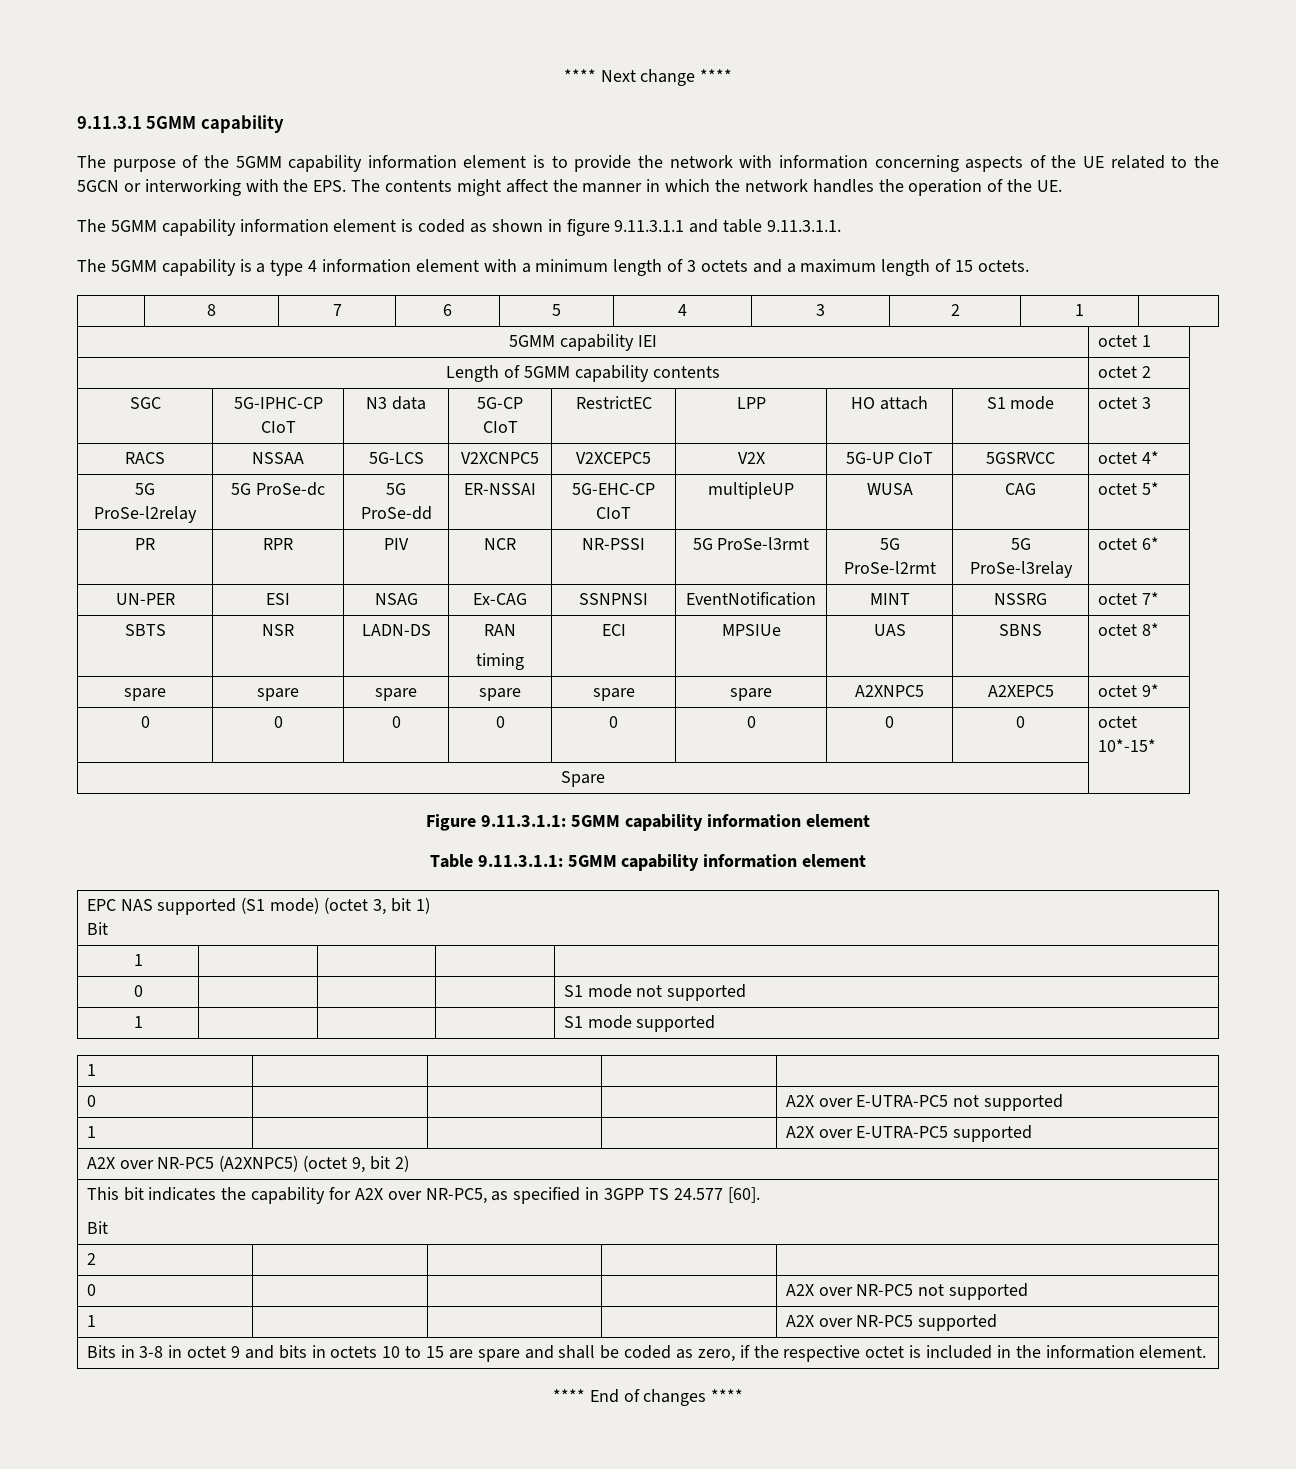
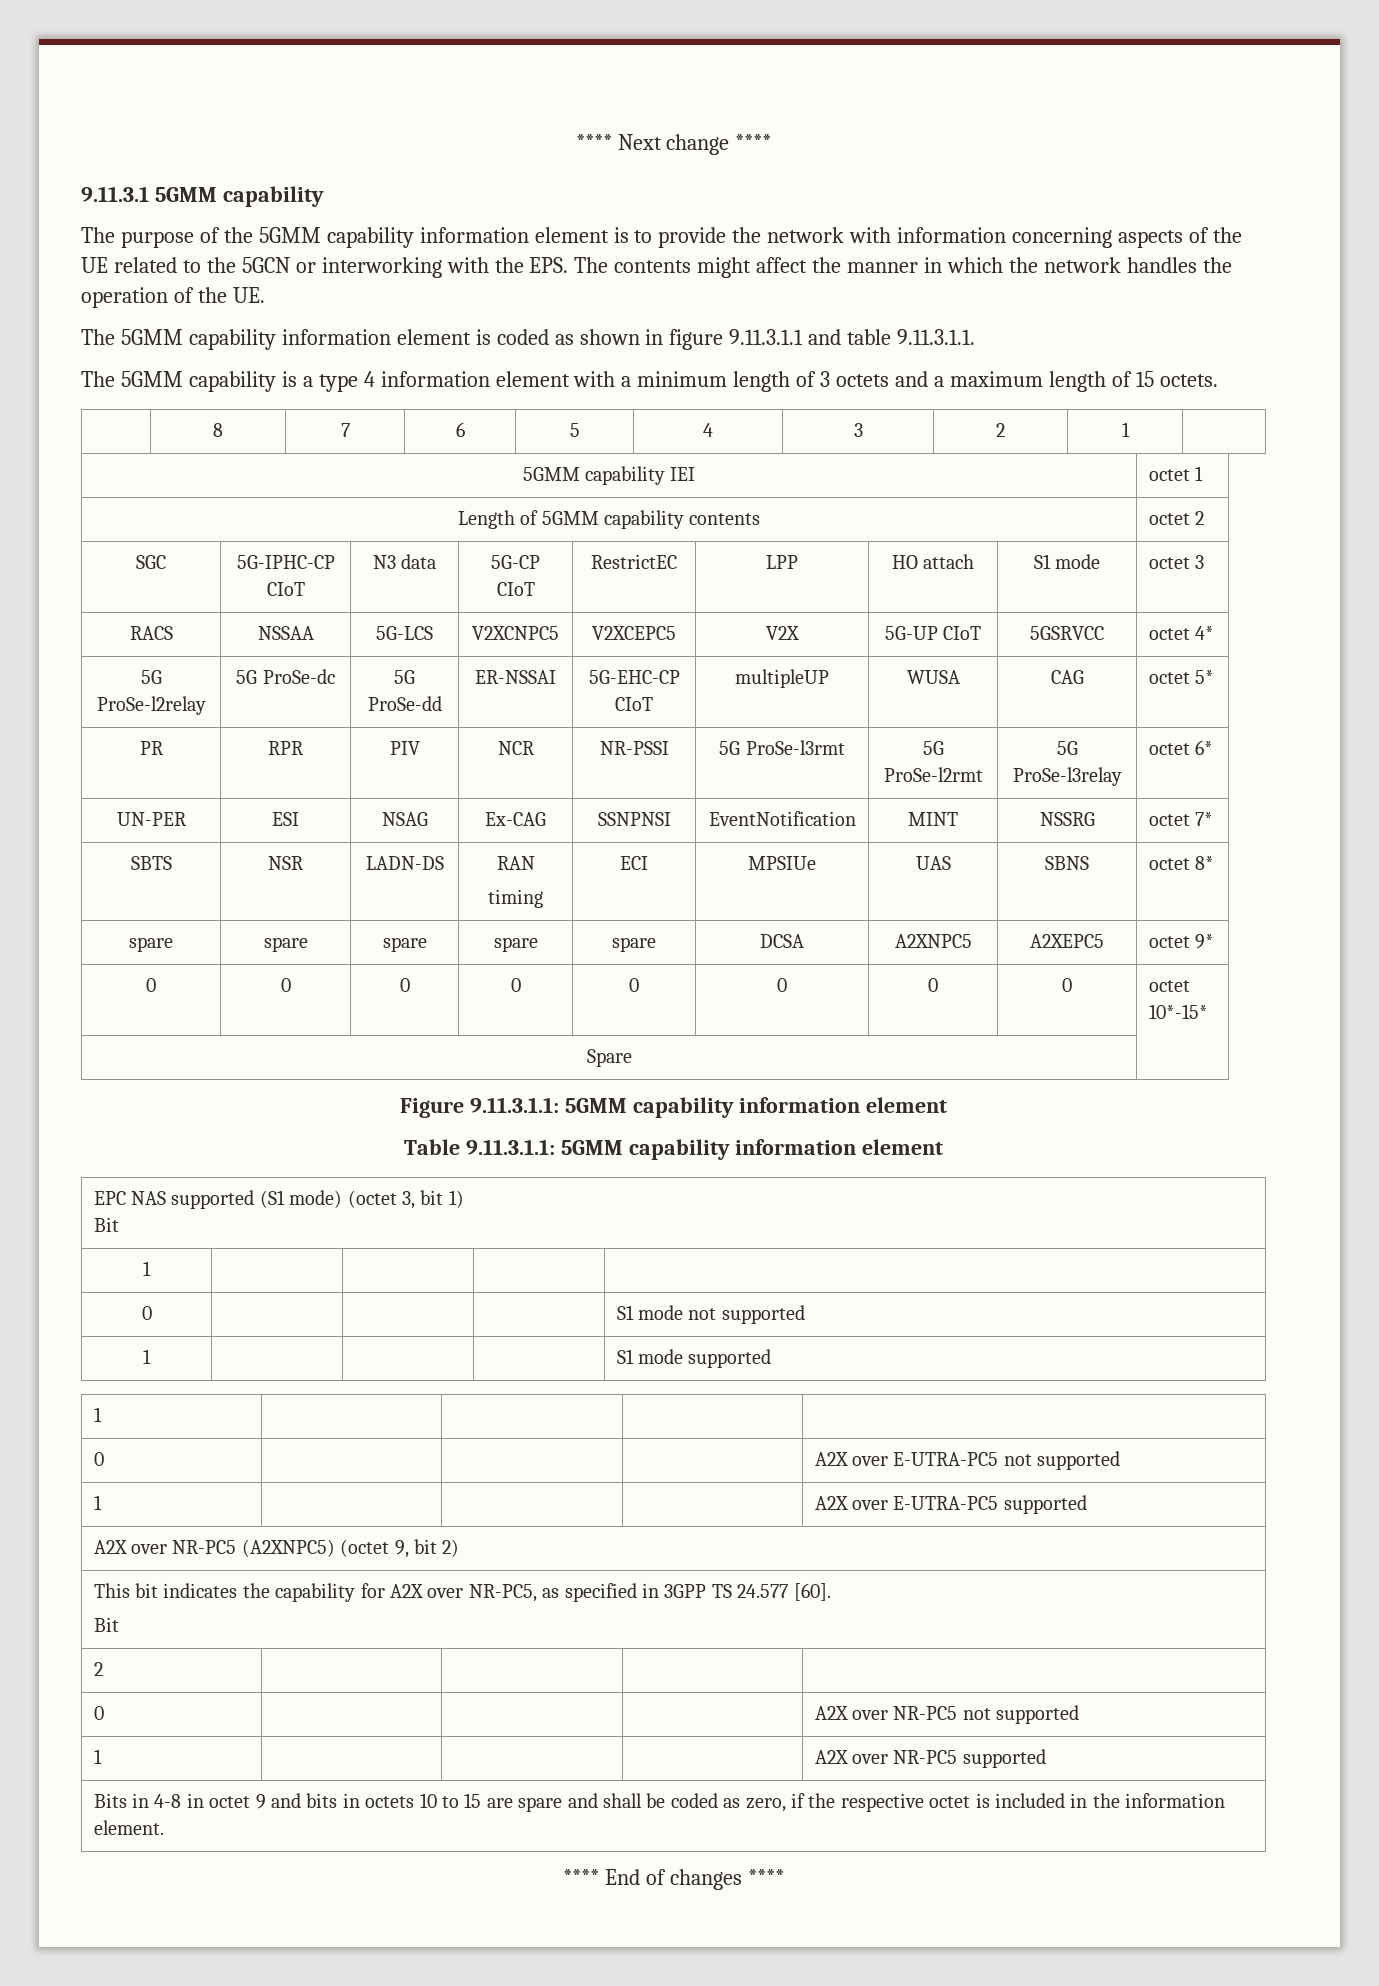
[730,688,772,701] spare -> [760,934,804,948] DCSA
[139,1346,164,1358] 3-8 -> [154,1794,182,1808] 4-8

